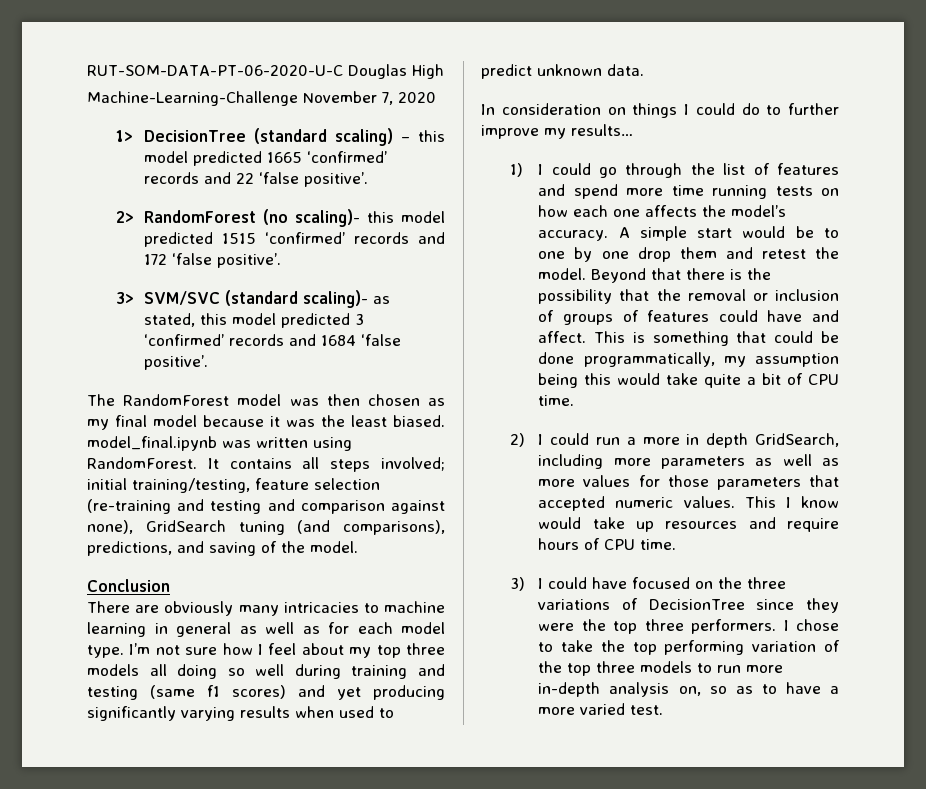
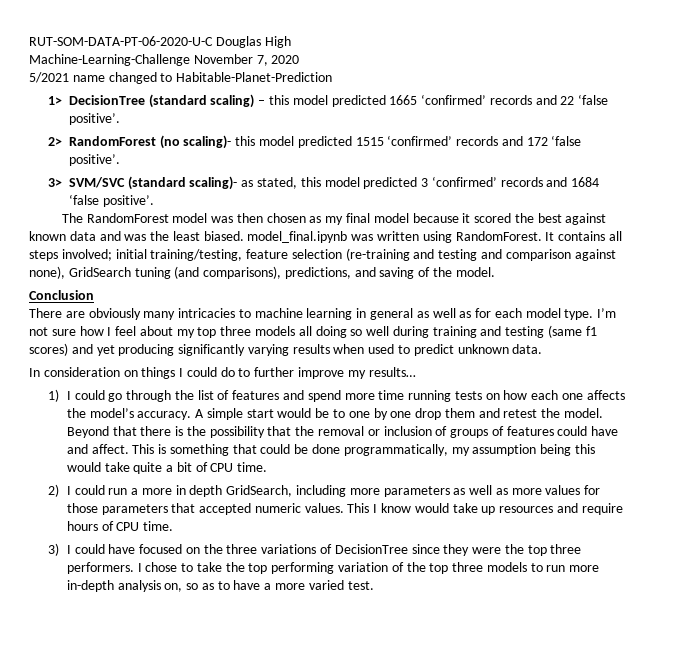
(436, 97) none -> [29,72,333,84] // 5/2021 name changed to Habitable-Planet-Prediction
(280, 421) none -> [474,213,607,225] [29,231,121,241] scored the best against known data and

